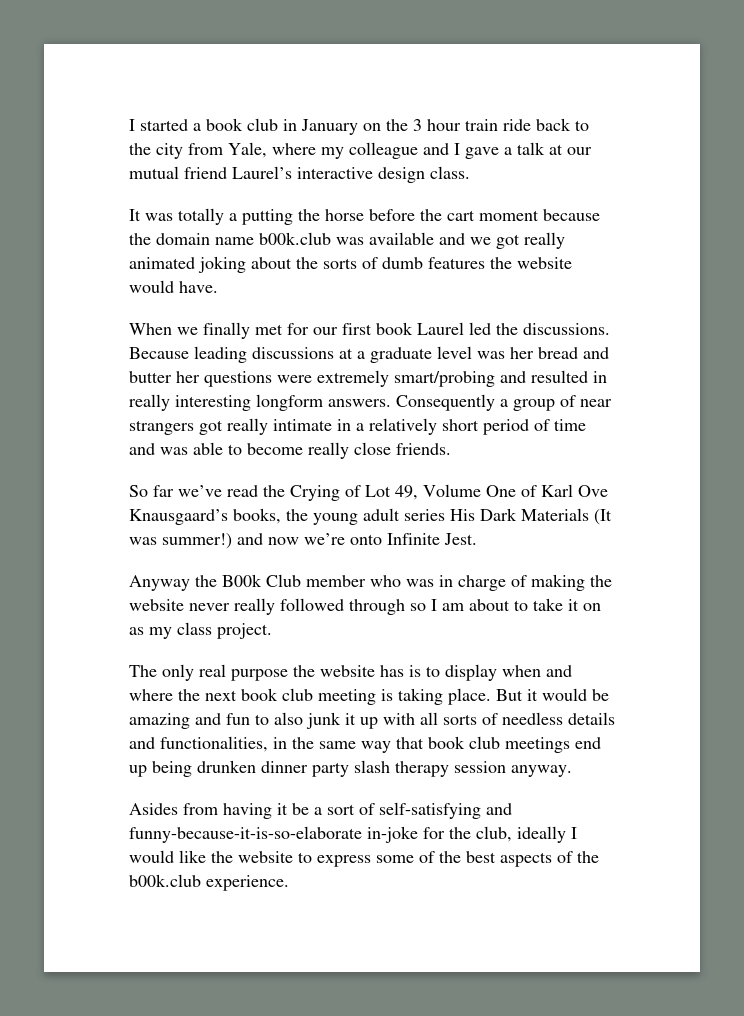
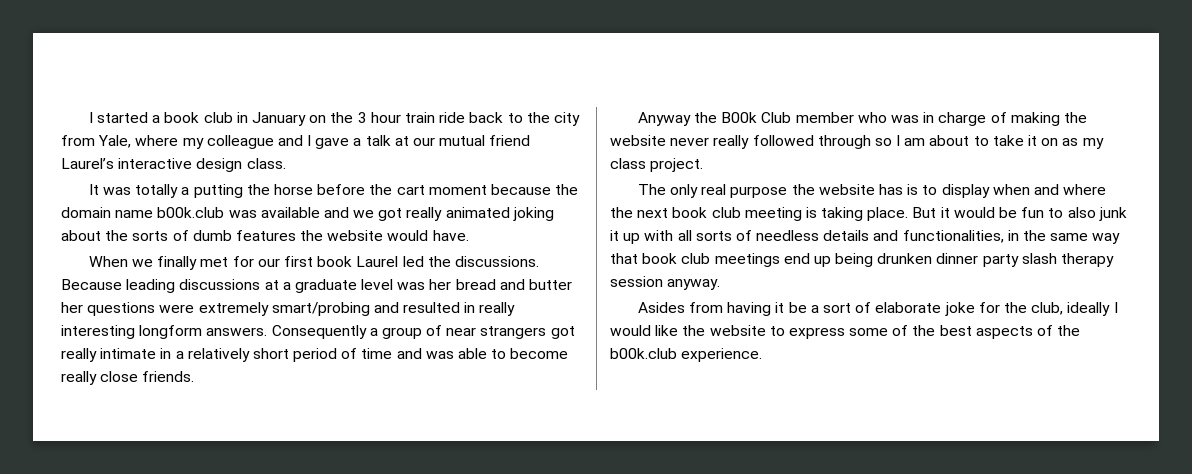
[129,484,608,501] [129,508,612,525] [129,533,477,549] // So far we’ve read the Crying of Lot 49, Volume One of Karl Ove Knausgaard’s books, the young adult series His Dark Materials (It was summer!) and now we’re onto Infinite Jest. -> (195, 376) none
[129,713,221,729] amazing and -> (1018, 212) none
[379,802,512,819] [129,826,418,843] self-satisfying and funny-because-it-is-so-elaborate in-joke -> [875,302,975,316] elaborate joke

